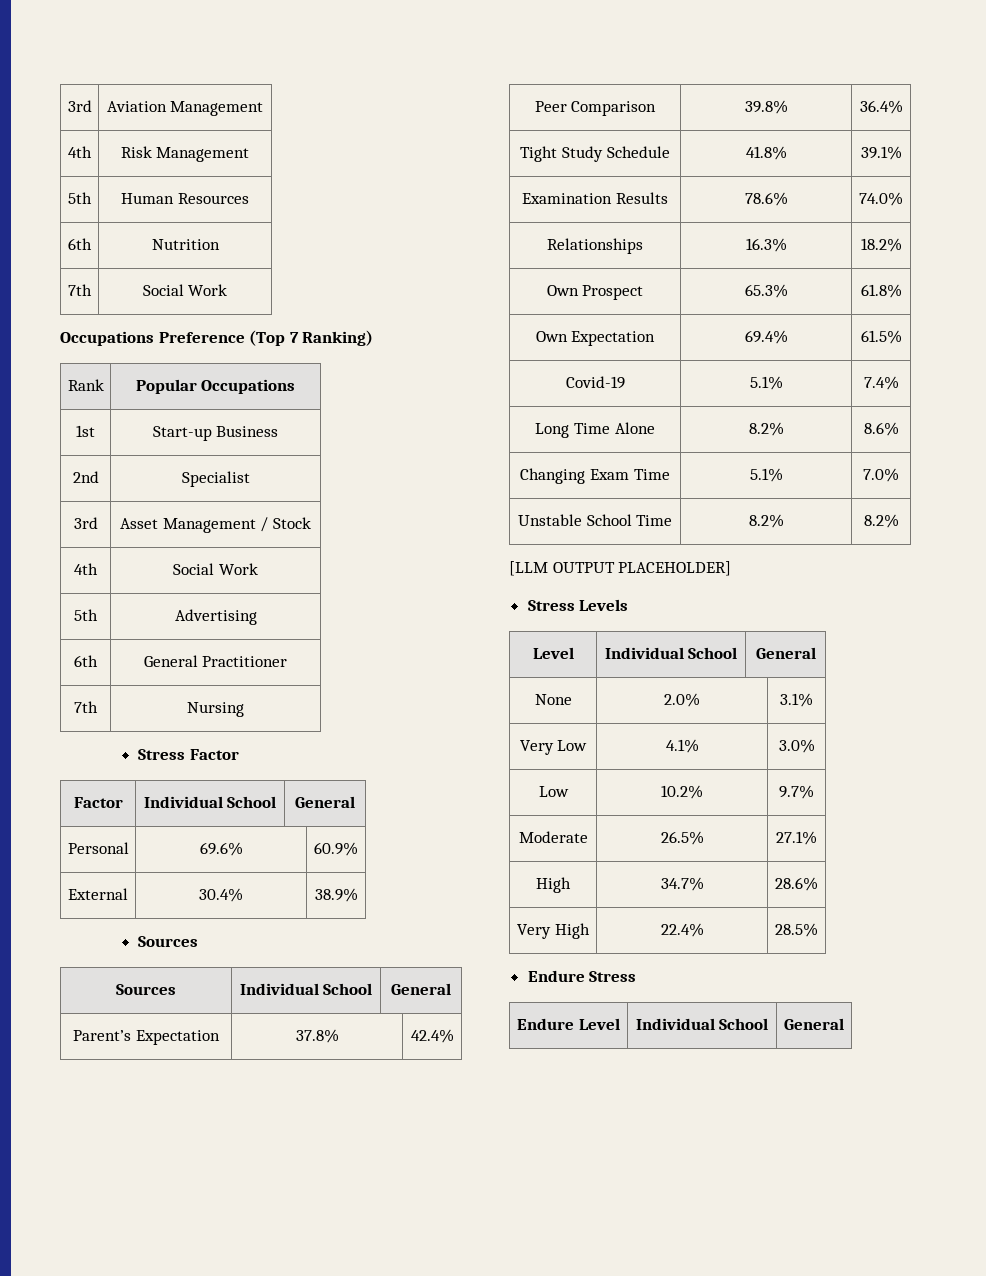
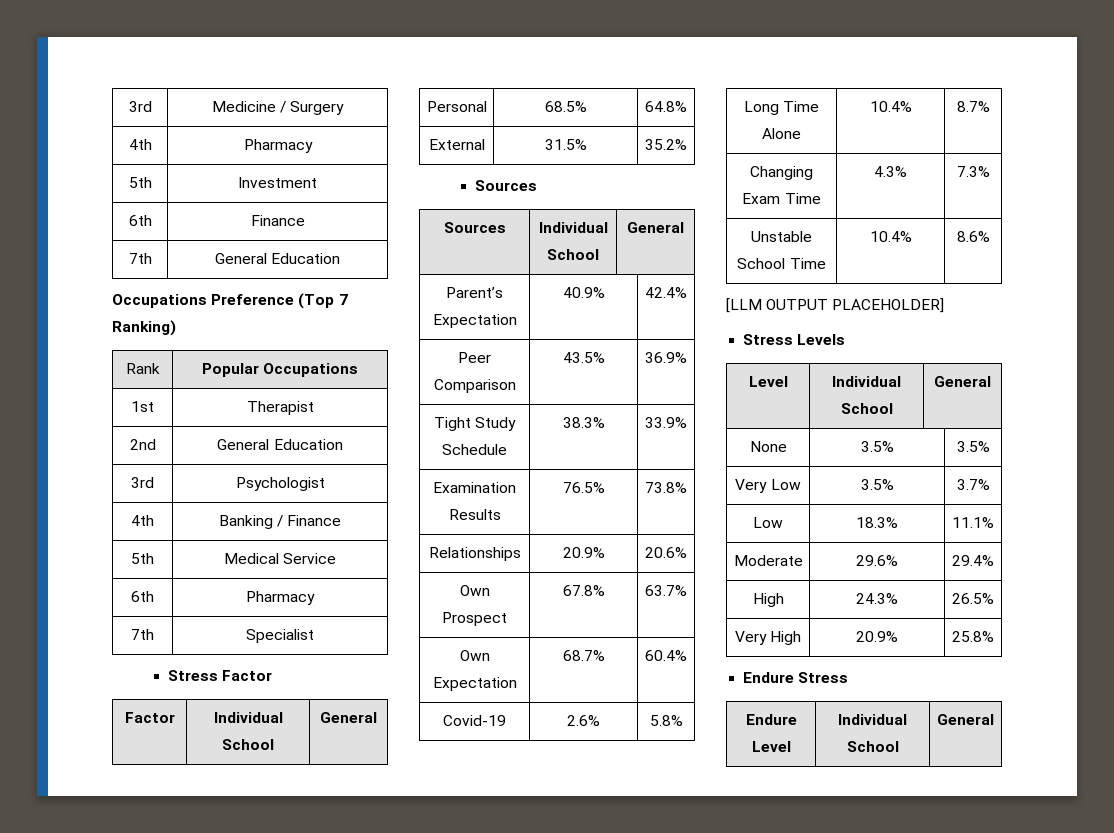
[67,100,92,112] [106,101,264,116] [68,146,92,158] [120,146,250,162] [68,192,92,204] [121,193,249,204] [68,238,92,250] [151,239,220,250] [68,284,92,296] [142,284,228,296] 3rd | Aviation Management // 4th | Risk Management // 5th | Human Resources // 6th | Nutrition // 7th | Social Work -> [128,101,152,112] [211,101,345,115] [128,139,152,150] [243,139,313,153] [128,177,152,188] [238,177,317,188] [128,215,152,226] [250,215,305,226] [128,253,152,264] [214,253,341,264] 3rd | Medicine / Surgery // 4th | Pharmacy // 5th | Investment // 6th | Finance // 7th | General Education
[152,426,279,441] Start-up Business -> [246,401,314,415] Therapist
[181,471,250,487] [73,517,98,529] [120,517,311,533] [74,563,98,575] [173,563,258,575] [74,609,98,621] [174,609,257,625] [74,655,98,667] [143,655,288,667] [74,701,98,713] [187,702,244,717] Specialist // 3rd | Asset Management / Stock // 4th | Social Work // 5th | Advertising // 6th | General Practitioner // 7th | Nursing -> [217,439,343,450] [131,477,154,488] [235,477,325,491] [131,515,154,526] [218,515,342,529] [131,553,154,564] [223,553,337,564] [131,591,154,602] [246,591,315,605] [131,629,154,640] [246,629,314,643] General Education // 3rd | Psychologist // 4th | Banking / Finance // 5th | Medical Service // 6th | Pharmacy // 7th | Specialist
[199,842,243,856] [314,842,358,856] 69.6% | 60.9% -> [544,101,587,112] [645,101,687,112] 68.5% | 64.8%
[199,888,243,902] [314,888,358,902] 30.4% | 38.9% -> [544,139,587,150] [645,139,687,150] 31.5% | 35.2%
[295,1029,339,1043] 37.8% -> [562,287,605,298] 40.9%
[744,100,788,114] [859,100,903,114] 39.8% | 36.4% -> [562,352,605,363] [645,352,687,363] 43.5% | 36.9%
[745,146,787,160] [860,146,902,160] 41.8% | 39.1% -> [562,417,605,428] [645,417,687,428] 38.3% | 33.9%
[744,192,788,206] [859,192,903,206] 78.6% | 74.0% -> [562,482,605,493] [645,482,687,493] 76.5% | 73.8%
[745,238,787,252] [860,238,902,252] 16.3% | 18.2% -> [562,547,605,558] [645,547,687,558] 20.9% | 20.6%
[744,284,788,298] [860,284,902,298] 65.3% | 61.8% -> [562,585,605,596] [645,585,687,596] 67.8% | 63.7%
[744,330,788,344] [860,330,902,344] 69.4% | 61.5% -> [562,650,605,661] [645,650,687,661] 68.7% | 60.4%
[749,376,783,390] [863,376,899,390] 5.1% | 7.4% -> [567,715,600,726] [649,715,683,726] 2.6% | 5.8%
[748,422,784,436] [863,422,899,436] 8.2% | 8.6% -> [869,101,912,112] [956,101,990,112] 10.4% | 8.7%
[749,468,783,482] [863,468,899,482] 5.1% | 7.0% -> [874,166,907,177] [956,166,990,177] 4.3% | 7.3%
[748,514,784,528] [863,514,899,528] 8.2% | 8.2% -> [869,231,912,242] [956,231,990,242] 10.4% | 8.6%
[664,693,700,707] [780,693,813,707] 2.0% | 3.1% -> [860,441,894,452] [956,441,990,452] 3.5% | 3.5%
[665,739,699,753] [778,739,815,753] [538,786,569,797] [661,785,703,799] [779,785,814,799] 4.1% | 3.0% // Low | 10.2% | 9.7% -> [860,479,894,490] [956,479,990,490] [753,517,783,528] [856,517,898,528] [952,517,994,528] 3.5% | 3.7% // Low | 18.3% | 11.1%
[660,831,704,845] [776,831,817,845] [536,877,571,893] [660,877,704,891] [775,877,818,891] 26.5% | 27.1% // High | 34.7% | 28.6% -> [856,555,898,566] [952,555,994,566] [752,593,784,607] [856,593,898,604] [952,593,994,604] 29.6% | 29.4% // High | 24.3% | 26.5%
[660,923,704,937] [775,923,818,937] 22.4% | 28.5% -> [856,631,898,642] [952,631,994,642] 20.9% | 25.8%

